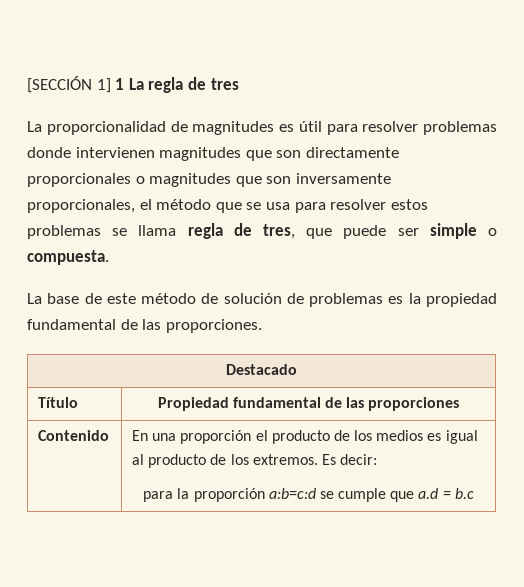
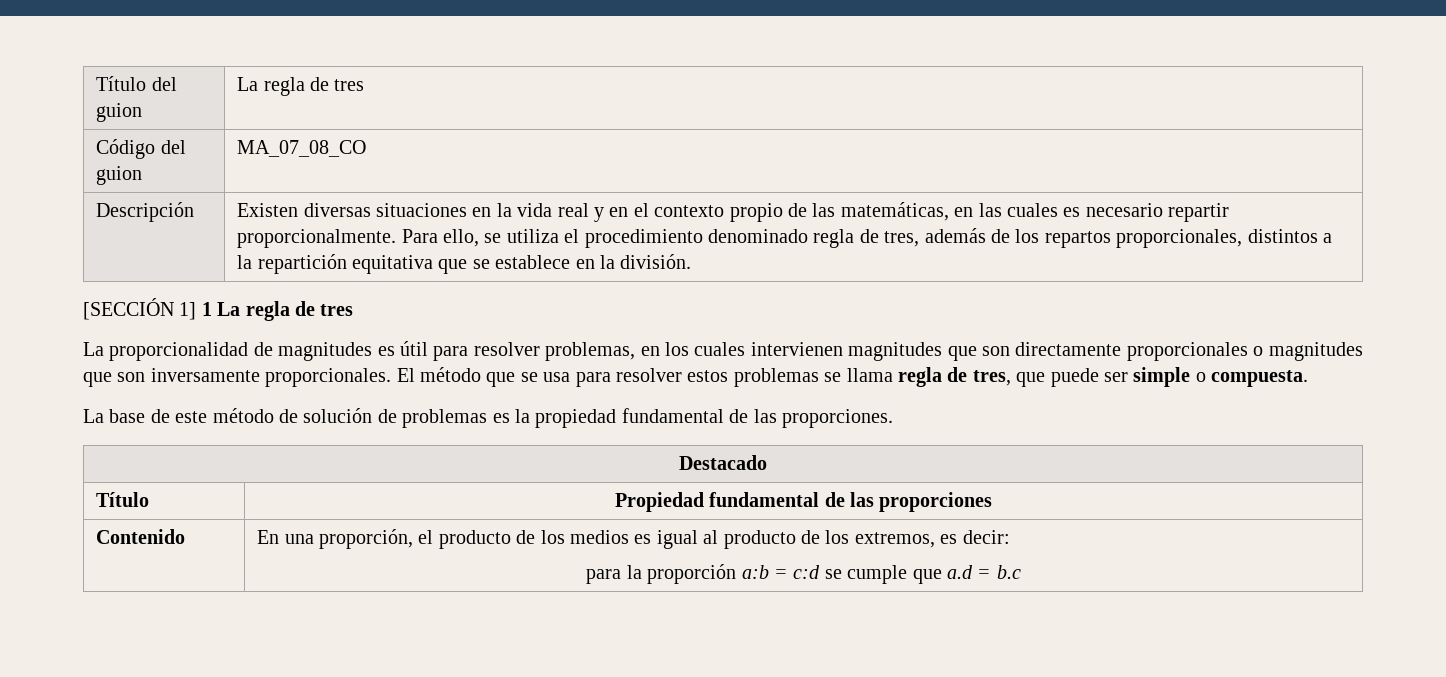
(27, 84) none -> [96,76,177,91] [96,103,143,122] [237,77,365,96] [96,139,186,159] [96,166,143,185] [237,140,367,157] [96,202,195,222] [237,202,1230,222] [237,228,1332,248] [237,254,692,274] Título del guion | La regla de tres // Código del guion | MA_07_08_CO // Descripción | Existen diversas situaciones en la vida real y en el contexto propio de las matemáticas, en las cuales es necesario repartir proporcionalmente. Para ello, se utiliza el procedimiento denominado regla de tres, además de los repartos proporcionales, distintos a la repartición equitativa que se establece en la división. //
[423,121,497,135] [27,147,71,158] problemas donde -> [545,342,746,361] problemas, en los cuales
[27,199,152,213] proporcionales, el -> [265,368,415,387] proporcionales. El
[180,430,252,444] proporción -> [318,529,413,549] proporción,
[252,454,336,465] extremos. Es -> [854,532,958,548] extremos, es
[268,488,316,499] a:b=c:d -> [741,565,821,579] a:b = c:d

